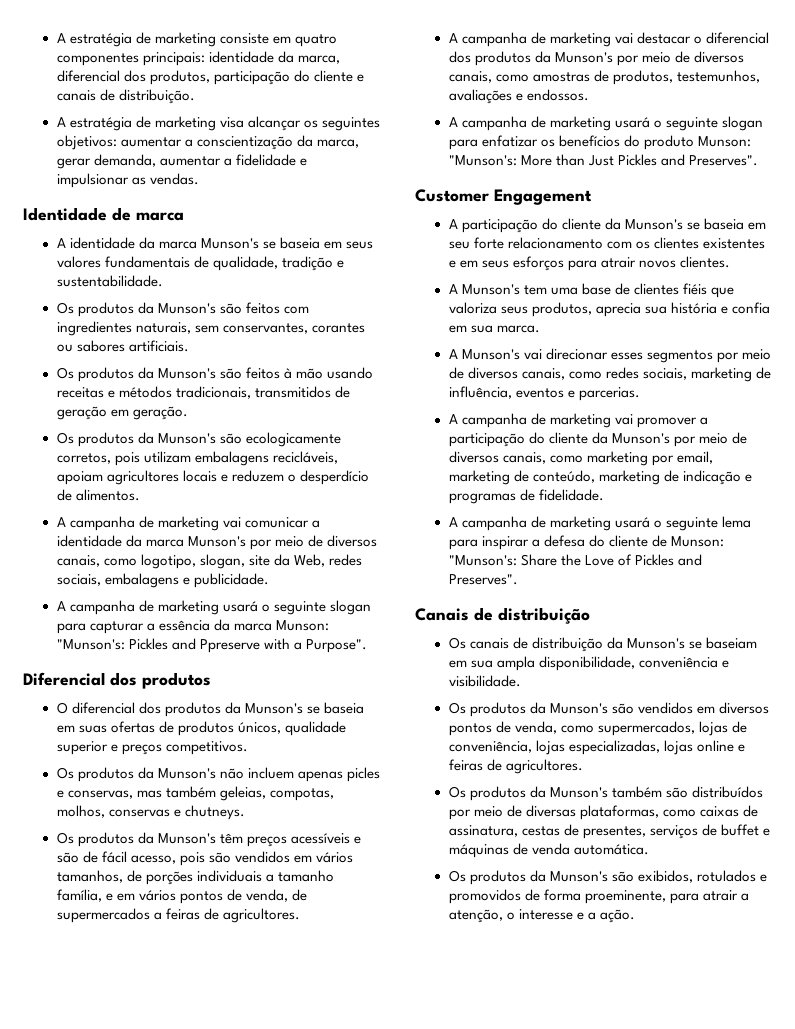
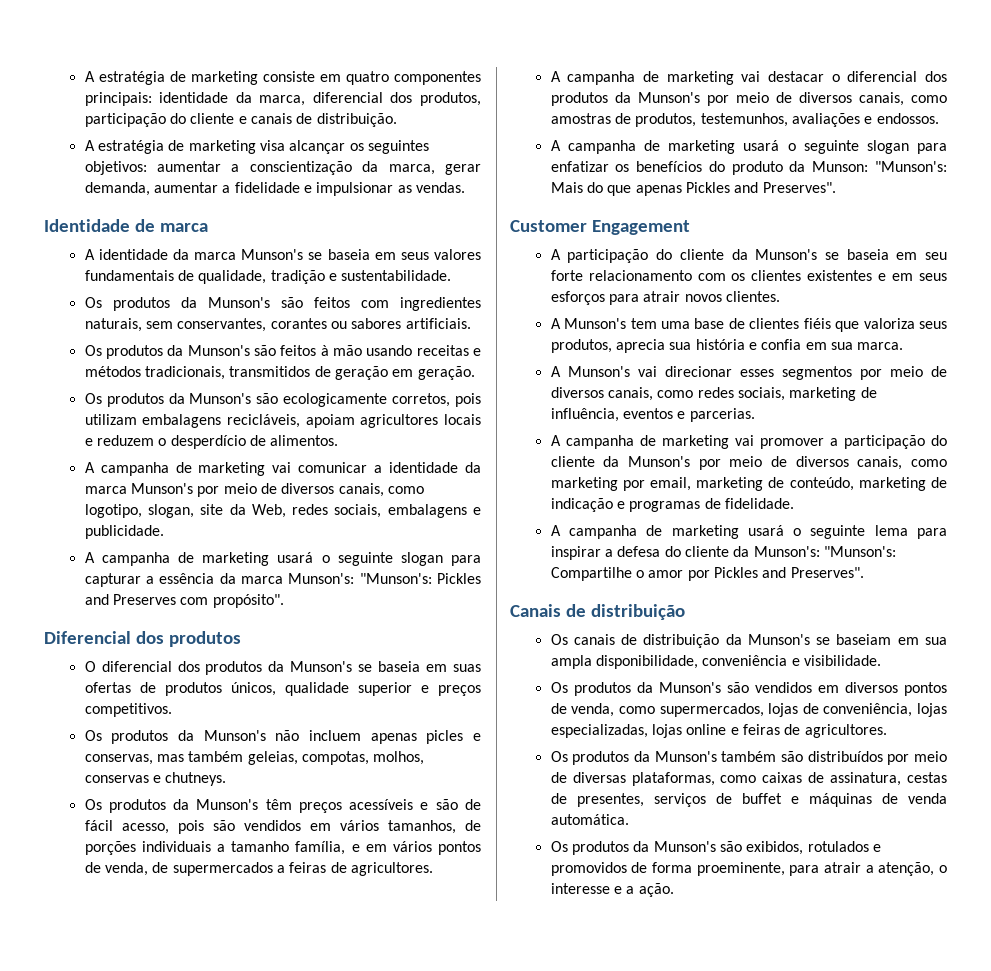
[275,620,329,631] Munson: -> [288,573,355,584] Munson's:
[199,638,367,653] Ppreserve with a Purpose". -> [113,594,284,608] Preserves com propósito".
[697,136,751,147] [448,154,614,166] Munson: "Munson's: More than Just -> [789,161,947,172] [550,182,682,196] da Munson: "Munson's: Mais do que apenas
[651,535,724,547] [448,554,632,566] de Munson: "Munson's: Share the Love of -> [733,546,896,557] [550,567,710,581] da Munson's: "Munson's: Compartilhe o amor por

